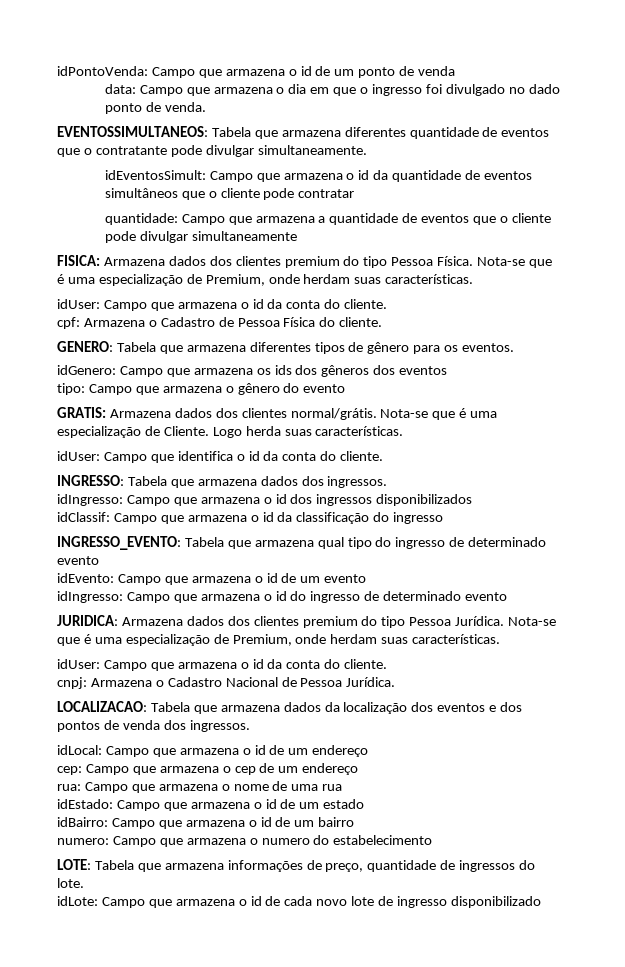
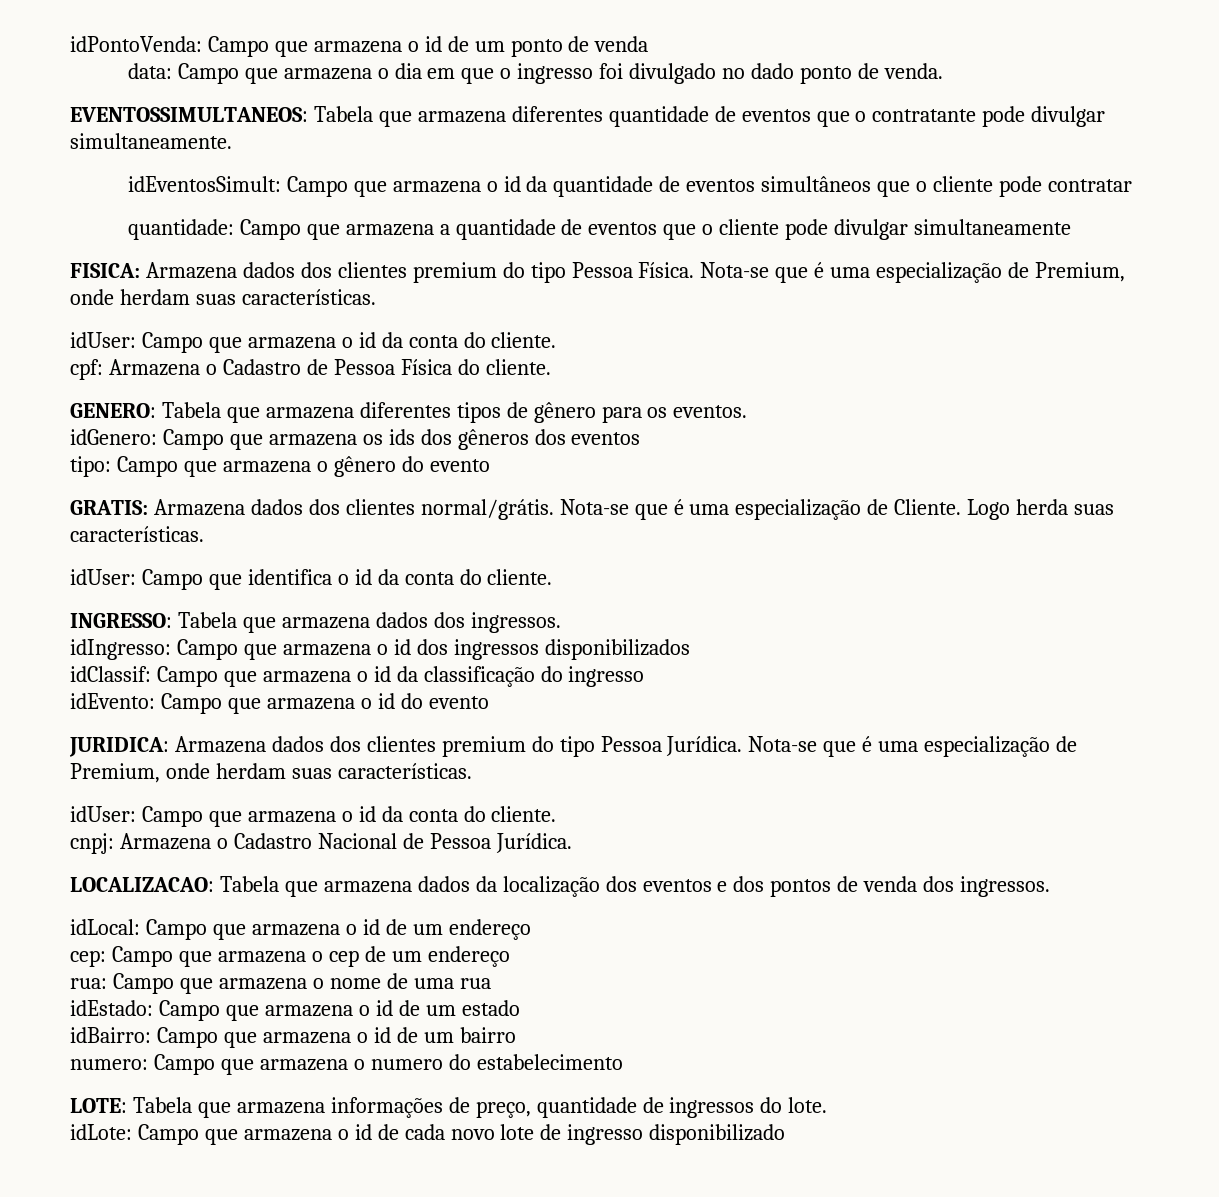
[57,536,547,550] [57,556,99,565] // INGRESSO_EVENTO: Tabela que armazena qual tipo do ingresso de determinado evento -> (645, 676) none
[281,573,367,583] [57,591,462,603] de um evento // idIngresso: Campo que armazena o id do ingresso de determinado -> [400,693,423,709] do

